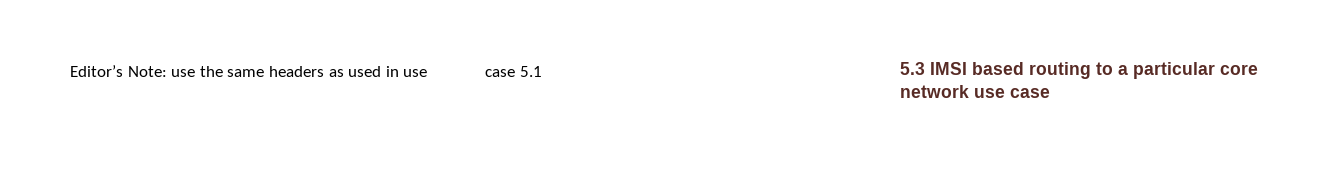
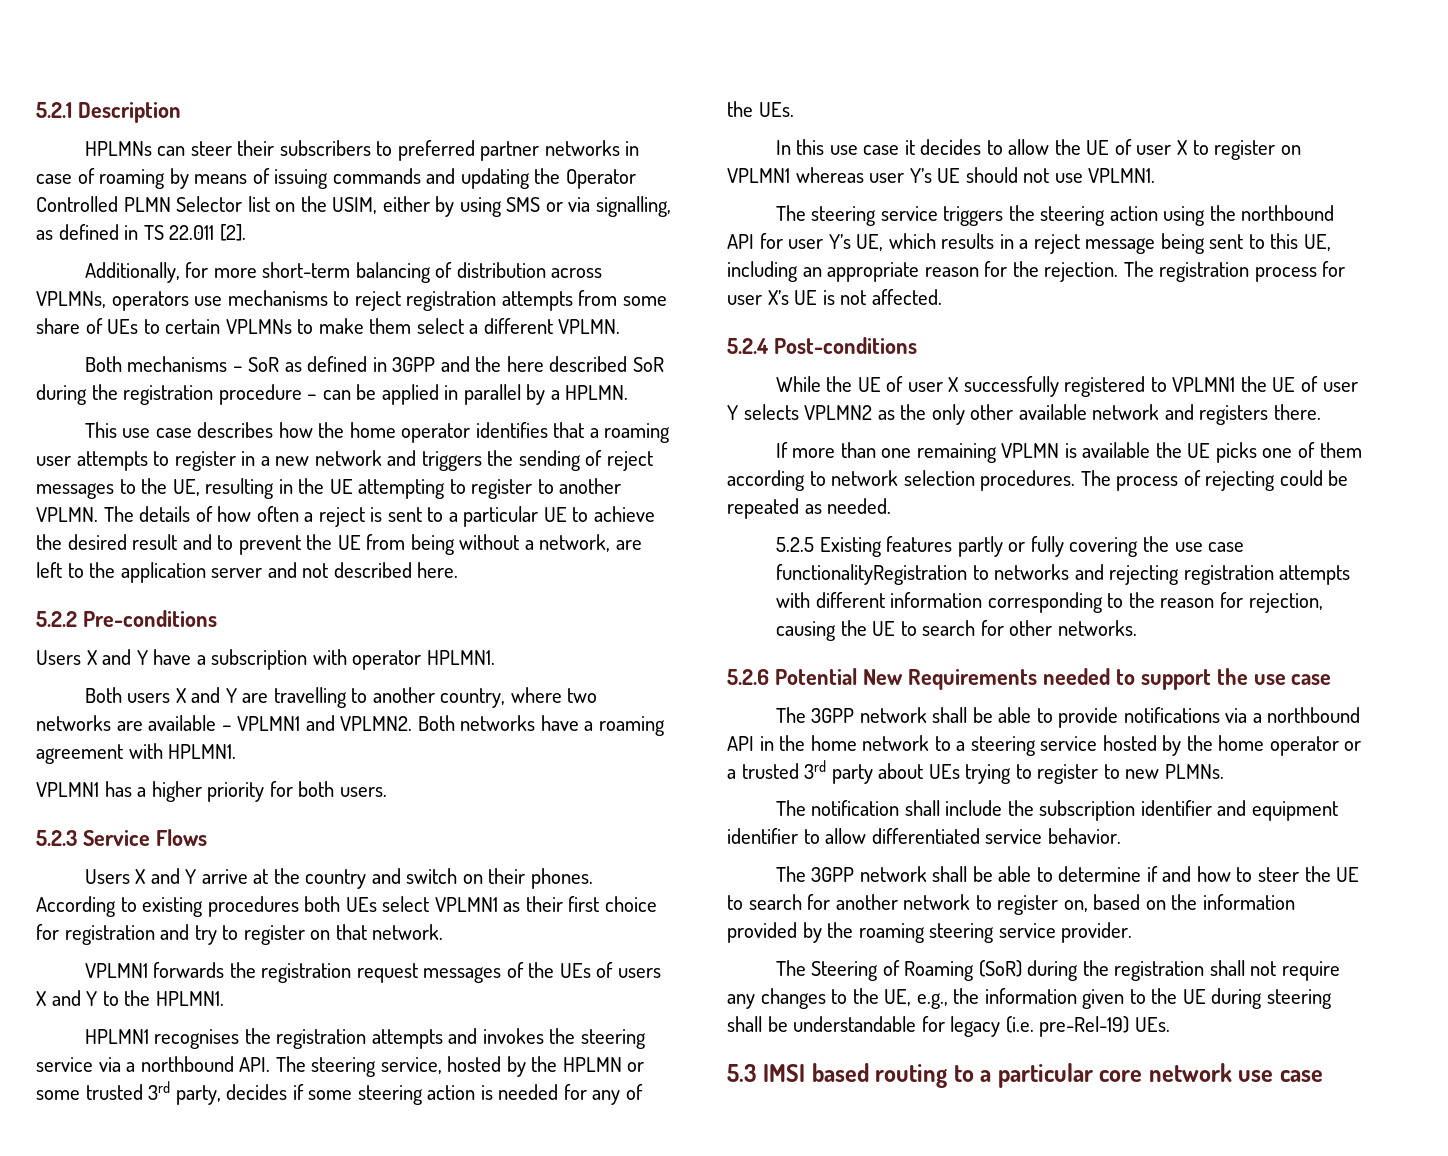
[70,65,542,77] Editor’s Note: use the same headers as used in use case 5.1 -> [36,102,181,123] [84,140,640,161] [36,168,636,189] [36,196,671,217] [36,224,246,241] [84,262,603,283] [36,290,667,311] [36,318,621,334] [84,356,664,372] [36,384,629,405] [84,422,671,443] [36,450,653,471] [36,478,622,499] [36,506,656,527] [36,534,642,555] [36,562,459,583] [36,610,217,627] [36,649,495,670] [84,687,598,708] [36,715,665,736] [36,743,237,764] [36,781,387,802] [36,829,207,846] [84,868,593,889] [36,896,657,917] [36,924,444,945] [84,962,661,983] [36,990,224,1006] [84,1028,646,1049] [36,1056,645,1077] [36,1081,643,1105] [727,101,794,117] [775,139,1301,160] [727,167,1156,183] [775,205,1335,226] [727,233,1332,254] [727,261,1346,282] [727,289,942,305] [727,337,917,354] [775,376,1358,397] [727,404,1321,425] [775,442,1362,463] [727,470,1349,491] [727,498,892,519] [776,536,1245,557] [776,564,1351,585] [776,592,1323,613] [776,620,1137,641] [727,668,1332,690] [775,707,1361,728] [727,735,1362,756] [727,760,1224,784] [775,800,1338,821] [727,828,1121,844] [775,866,1360,882] [727,894,1295,915] [727,922,1133,943] [775,960,1340,981] [727,988,1332,1009] [727,1016,1170,1037] 5.2.1 Description // HPLMNs can steer their subscribers to preferred partner networks in case of roaming by means of issuing commands and updating the Operator Controlled PLMN Selector list on the USIM, either by using SMS or via signalling, as defined in TS 22.011 [2]. // Additionally, for more short-term balancing of distribution across VPLMNs, operators use mechanisms to reject registration attempts from some share of UEs to certain VPLMNs to make them select a different VPLMN. // Both mechanisms – SoR as defined in 3GPP and the here described SoR during the registration procedure – can be applied in parallel by a HPLMN. // This use case describes how the home operator identifies that a roaming user attempts to register in a new network and triggers the sending of reject messages to the UE, resulting in the UE attempting to register to another VPLMN. The details of how often a reject is sent to a particular UE to achieve the desired result and to prevent the UE from being without a network, are left to the application server and not described here. // 5.2.2 Pre-conditions // Users X and Y have a subscription with operator HPLMN1. // Both users X and Y are travelling to another country, where two networks are available – VPLMN1 and VPLMN2. Both networks have a roaming agreement with HPLMN1. // VPLMN1 has a higher priority for both users. // 5.2.3 Service Flows // Users X and Y arrive at the country and switch on their phones. According to existing procedures both UEs select VPLMN1 as their first choice for registration and try to register on that network. // VPLMN1 forwards the registration request messages of the UEs of users X and Y to the HPLMN1. // HPLMN1 recognises the registration attempts and invokes the steering service via a northbound API. The steering service, hosted by the HPLMN or some trusted 3rd party, decides if some steering action is needed for any of the UEs. // In this use case it decides to allow the UE of user X to register on VPLMN1 whereas user Y’s UE should not use VPLMN1. // The steering service triggers the steering action using the northbound API for user Y’s UE, which results in a reject message being sent to this UE, including an appropriate reason for the rejection. The registration process for user X’s UE is not affected. // 5.2.4 Post-conditions // While the UE of user X successfully registered to VPLMN1 the UE of user Y selects VPLMN2 as the only other available network and registers there. // If more than one remaining VPLMN is available the UE picks one of them according to network selection procedures. The process of rejecting could be repeated as needed. // 5.2.5 Existing features partly or fully covering the use case functionalityRegistration to networks and rejecting registration attempts with different information corresponding to the reason for rejection, causing the UE to search for other networks. // 5.2.6 Potential New Requirements needed to support the use case // The 3GPP network shall be able to provide notifications via a northbound API in the home network to a steering service hosted by the home operator or a trusted 3rd party about UEs trying to register to new PLMNs. // The notification shall include the subscription identifier and equipment identifier to allow differentiated service behavior. // The 3GPP network shall be able to determine if and how to steer the UE to search for another network to register on, based on the information provided by the roaming steering service provider. // The Steering of Roaming (SoR) during the registration shall not require any changes to the UE, e.g., the information given to the UE during steering shall be understandable for legacy (i.e. pre-Rel-19) UEs.

